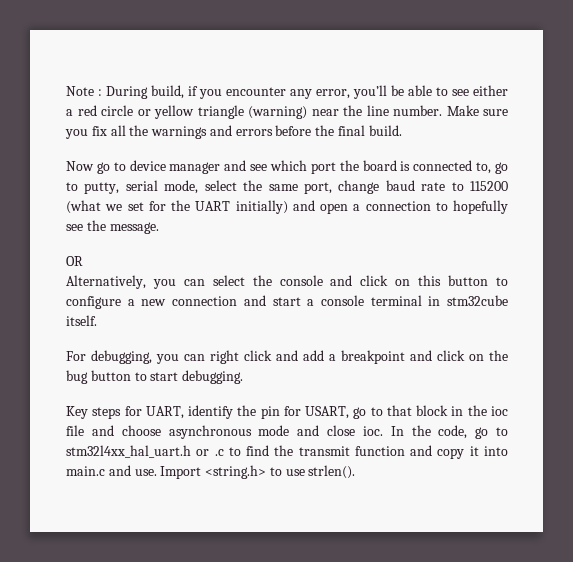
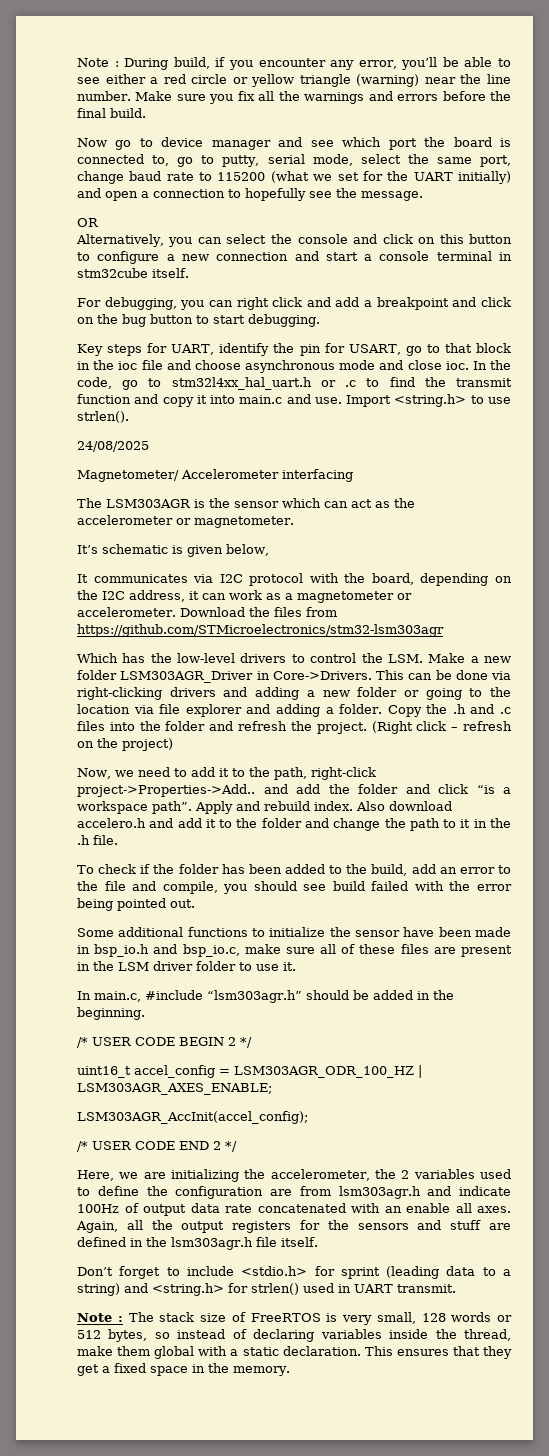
(356, 472) none -> [77,441,149,452] [77,469,353,482] [77,498,415,508] [77,515,294,528] [77,544,269,557] [77,573,512,586] [77,590,412,603] [77,607,337,617] [77,624,444,637] [77,653,512,663] [77,670,511,683] [77,687,511,700] [77,704,512,717] [77,721,512,734] [77,738,173,751] [77,767,376,780] [77,784,511,797] [77,801,452,814] [77,818,511,831] [77,835,118,845] [77,864,512,876] [77,881,512,894] [77,898,195,911] [77,927,511,937] [77,944,512,957] [77,961,296,971] [77,990,454,1003] [77,1007,145,1020] [77,1037,252,1048] [77,1065,422,1078] [77,1083,272,1095] [77,1111,308,1124] [77,1141,237,1152] [77,1169,512,1182] [77,1186,511,1199] [77,1203,511,1216] [76,1220,512,1233] [77,1237,318,1250] [77,1266,512,1279] [77,1283,456,1296] [77,1312,512,1325] [77,1329,512,1342] [77,1346,512,1359] [77,1363,290,1376] // 24/08/2025 // Magnetometer/ Accelerometer interfacing // The LSM303AGR is the sensor which can act as the accelerometer or magnetometer. // It’s schematic is given below, // It communicates via I2C protocol with the board, depending on the I2C address, it can work as a magnetometer or accelerometer. Download the files from https://github.com/STMicroelectronics/stm32-lsm303agr // Which has the low-level drivers to control the LSM. Make a new folder LSM303AGR_Driver in Core->Drivers. This can be done via right-clicking drivers and adding a new folder or going to the location via file explorer and adding a folder. Copy the .h and .c files into the folder and refresh the project. (Right click – refresh on the project) // Now, we need to add it to the path, right-click project->Properties->Add.. and add the folder and click “is a workspace path”. Apply and rebuild index. Also download accelero.h and add it to the folder and change the path to it in the .h file. // To check if the folder has been added to the build, add an error to the file and compile, you should see build failed with the error being pointed out. // Some additional functions to initialize the sensor have been made in bsp_io.h and bsp_io.c, make sure all of these files are present in the LSM driver folder to use it. // In main.c, #include “lsm303agr.h” should be added in the beginning. // /* USER CODE BEGIN 2 */ // uint16_t accel_config = LSM303AGR_ODR_100_HZ | LSM303AGR_AXES_ENABLE; // LSM303AGR_AccInit(accel_config); // /* USER CODE END 2 */ // Here, we are initializing the accelerometer, the 2 variables used to define the configuration are from lsm303agr.h and indicate 100Hz of output data rate concatenated with an enable all axes. Again, all the output registers for the sensors and stuff are defined in the lsm303agr.h file itself. // Don’t forget to include <stdio.h> for sprint (leading data to a string) and <string.h> for strlen() used in UART transmit. // Note : The stack size of FreeRTOS is very small, 128 words or 512 bytes, so instead of declaring variables inside the thread, make them global with a static declaration. This ensures that they get a fixed space in the memory.

